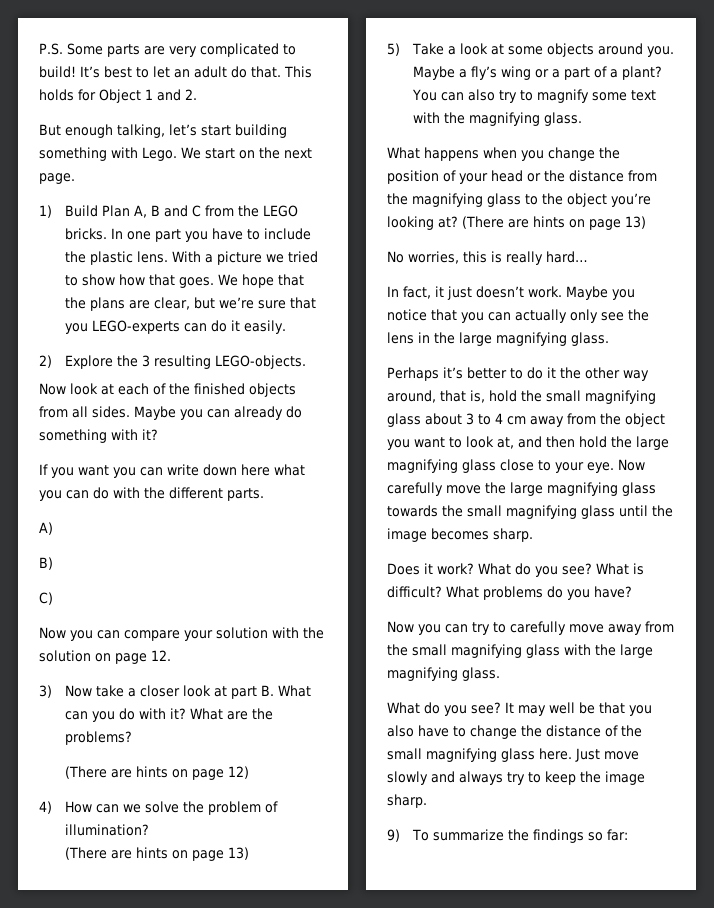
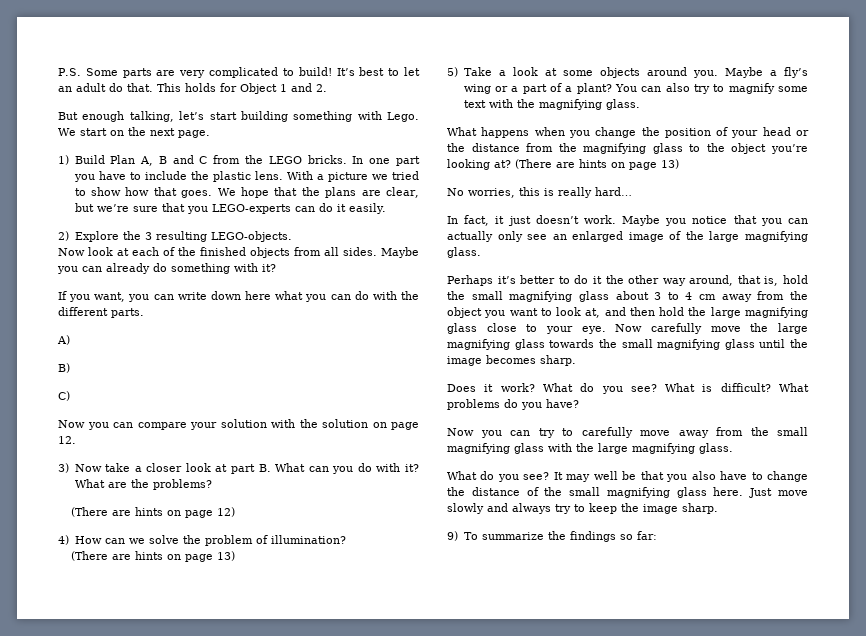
[78,465,109,476] want -> [94,292,126,302] want,
[628,309,649,321] [387,332,430,344] the lens in -> [552,231,682,242] an enlarged image of

